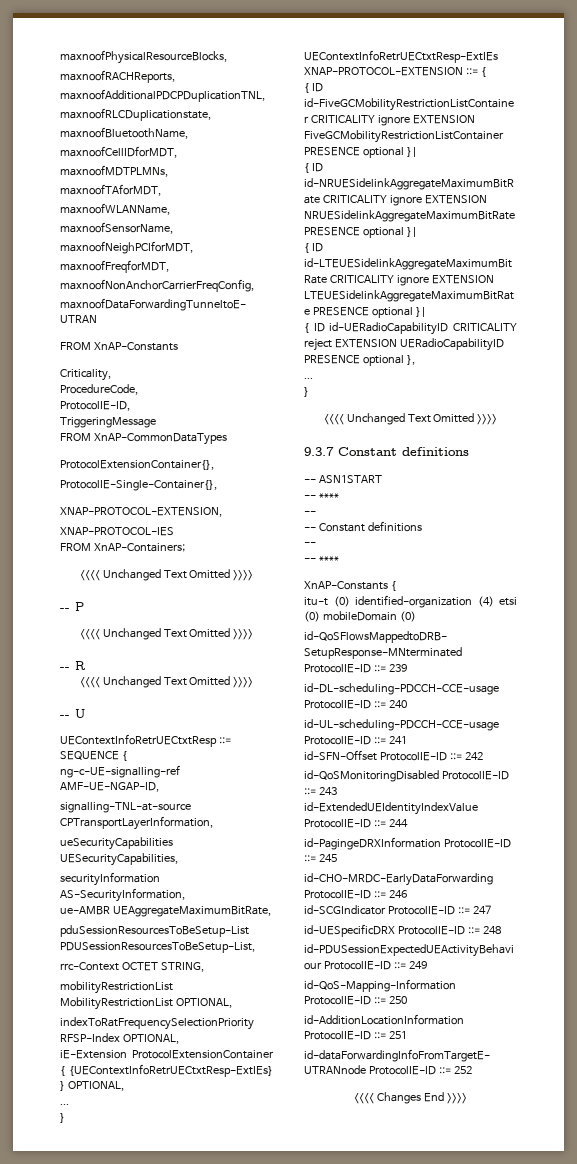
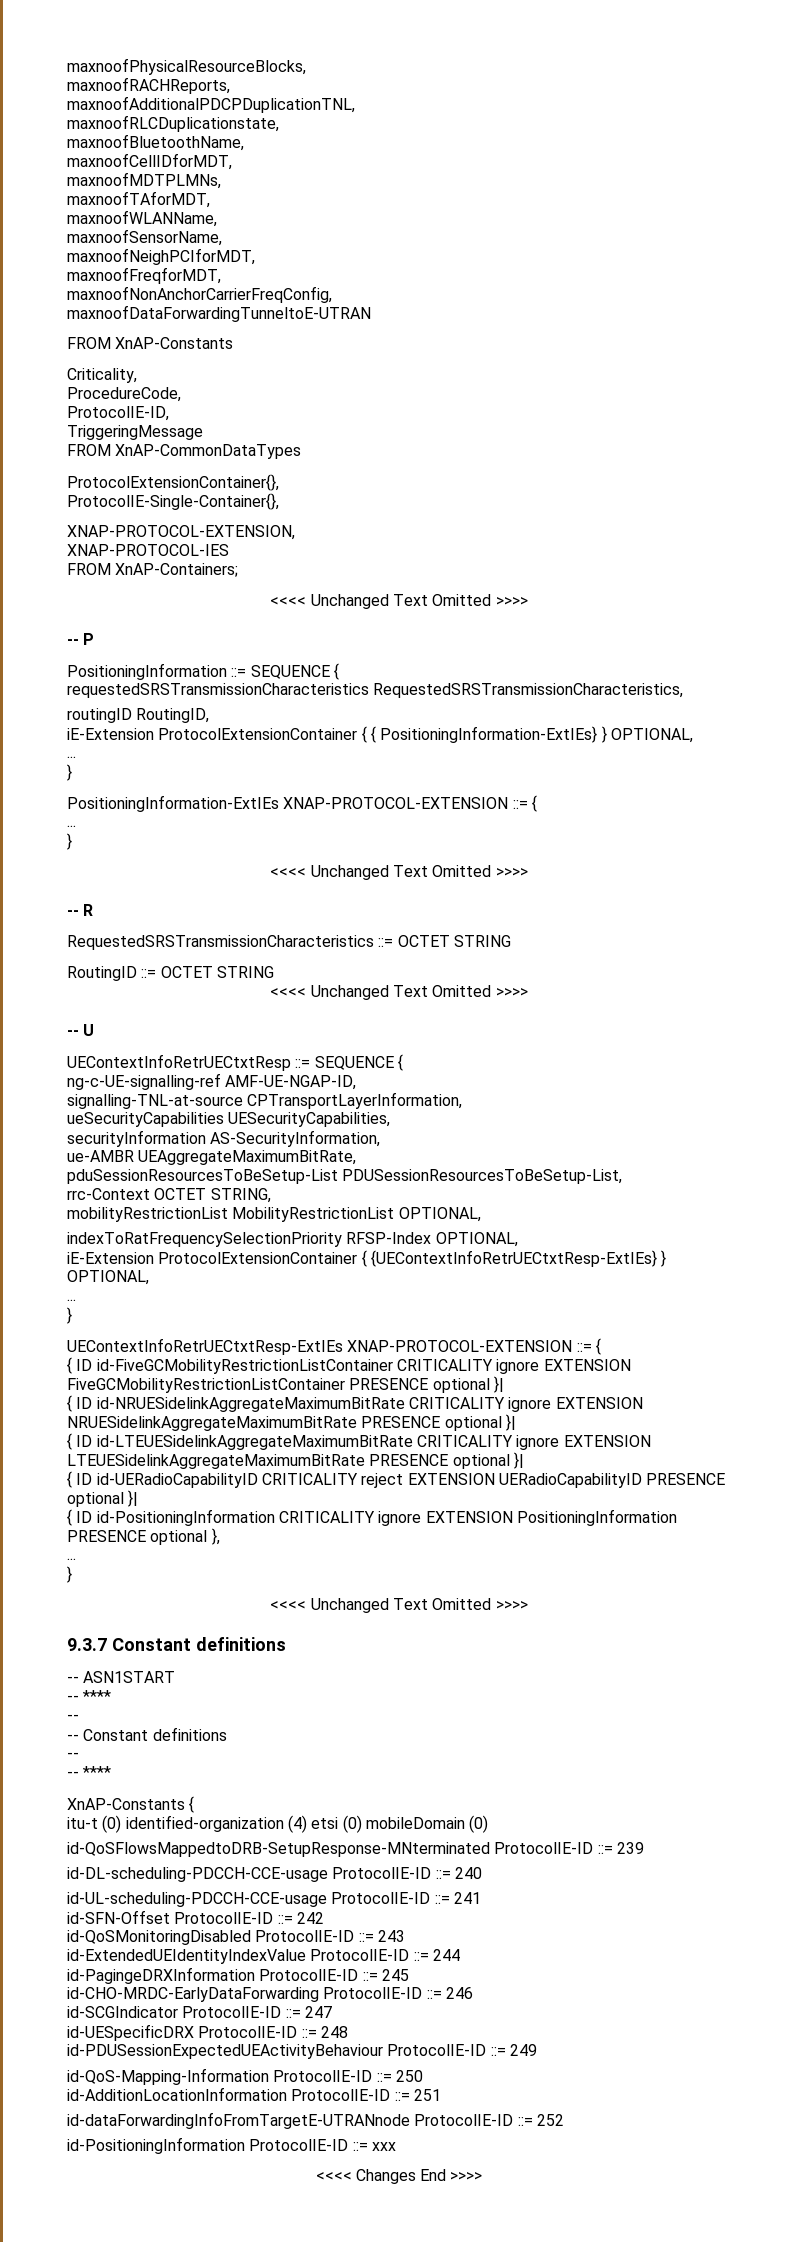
(84, 606) none -> [67,663,339,680] [67,683,684,698] [67,708,210,723] [67,726,693,743] [67,756,76,758] [67,764,72,781] [67,795,537,812] [67,825,76,827] [67,833,72,850] // PositioningInformation ::= SEQUENCE { // requestedSRSTransmissionCharacteristics RequestedSRSTransmissionCharacteristics, // routingID RoutingID, // iE-Extension ProtocolExtensionContainer { { PositioningInformation-ExtIEs} } OPTIONAL, // ... // } // PositioningInformation-ExtIEs XNAP-PROTOCOL-EXTENSION ::= { // ... // }
(86, 665) none -> [67,935,511,950] [67,966,274,981] // RequestedSRSTransmissionCharacteristics ::= OCTET STRING // RoutingID ::= OCTET STRING
(404, 360) none -> [128,1490,139,1507] [67,1509,677,1526] [67,1530,208,1545] }| // { ID id-PositioningInformation CRITICALITY ignore EXTENSION PositioningInformation PRESENCE optional
(472, 1070) none -> [67,2137,396,2154] // id-PositioningInformation ProtocolIE-ID ::= xxx

